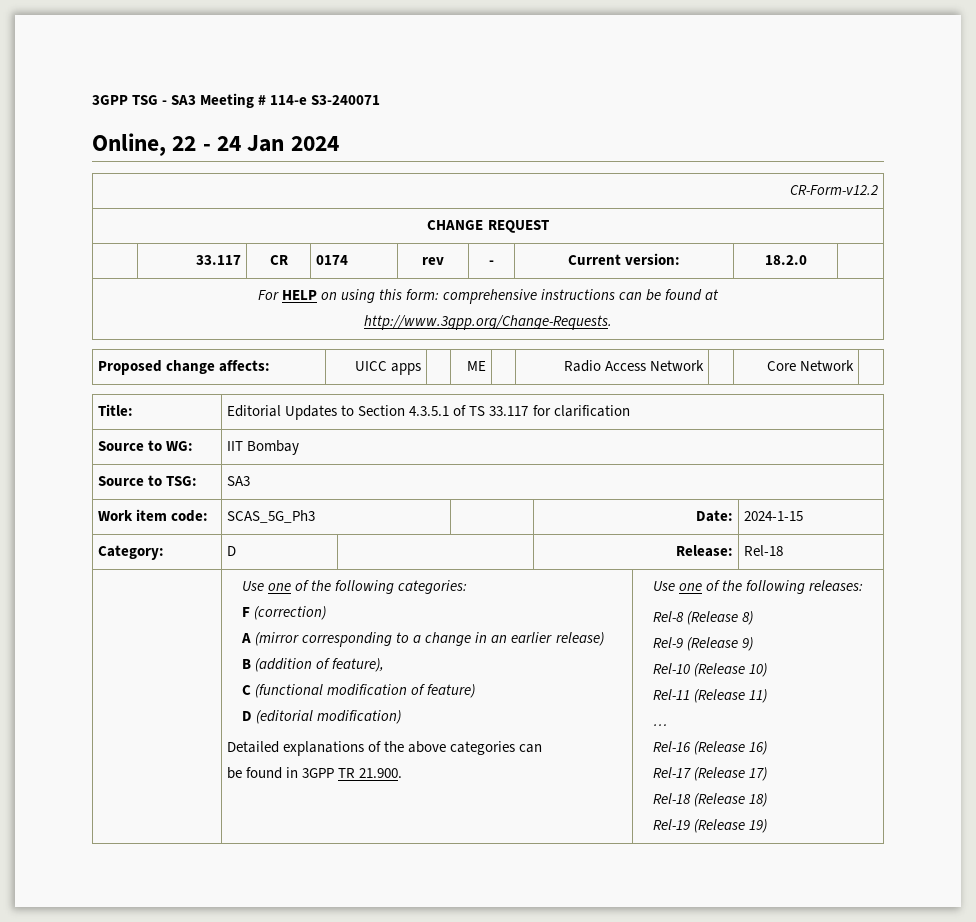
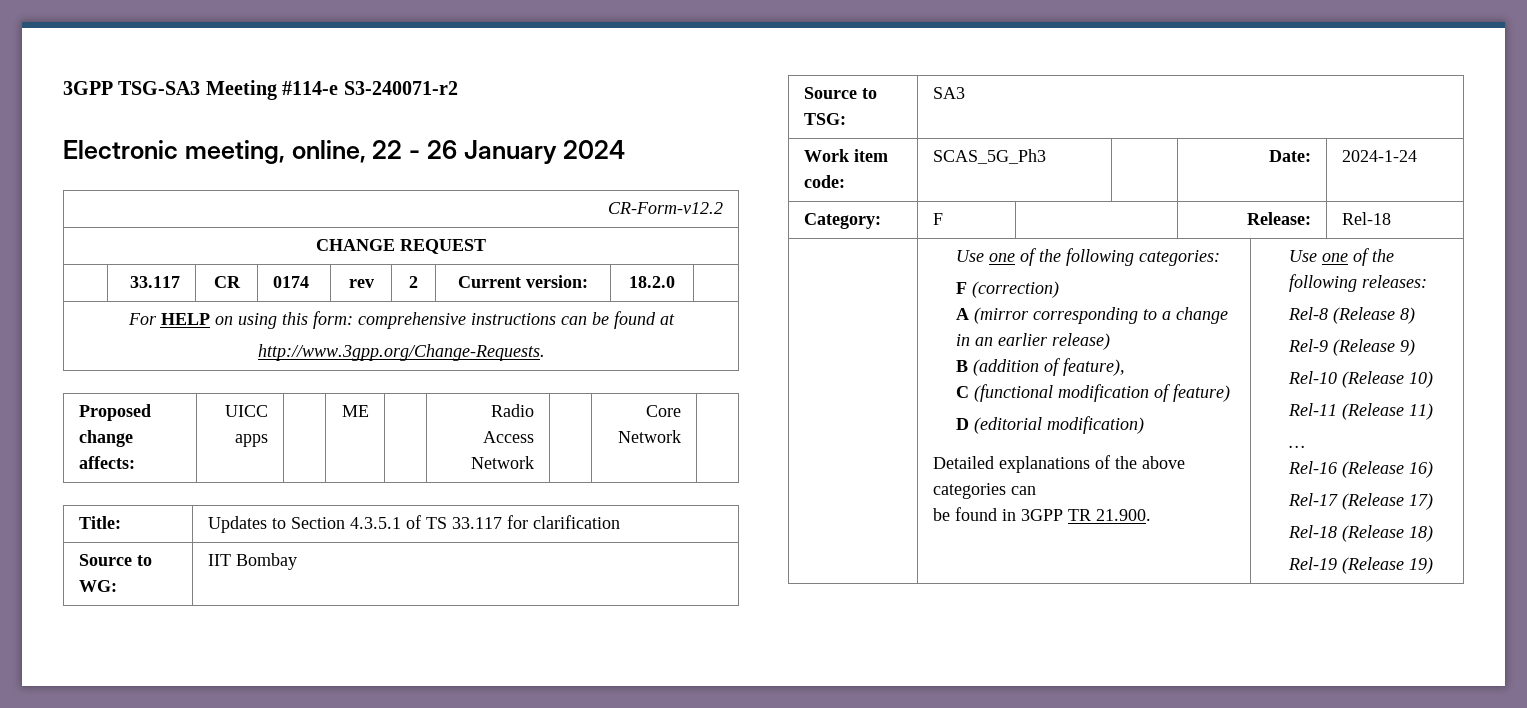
[92,93,381,108] [92,133,285,156] 3GPP TSG - SA3 Meeting # 114-e S3-240071 // Online, 22 - 24 Jan -> [63,80,458,100] [63,140,557,164] 3GPP TSG-SA3 Meeting #114-e S3-240071-r2 // Electronic meeting, online, 22 - 26 January
[489,260,494,265] - -> [409,276,418,288] 2
[227,405,282,417] Editorial -> (121, 522) none
[744,511,804,521] 2024-1-15 -> [1341,150,1417,162] 2024-1-24
[227,546,237,556] D -> [932,213,943,225] F

